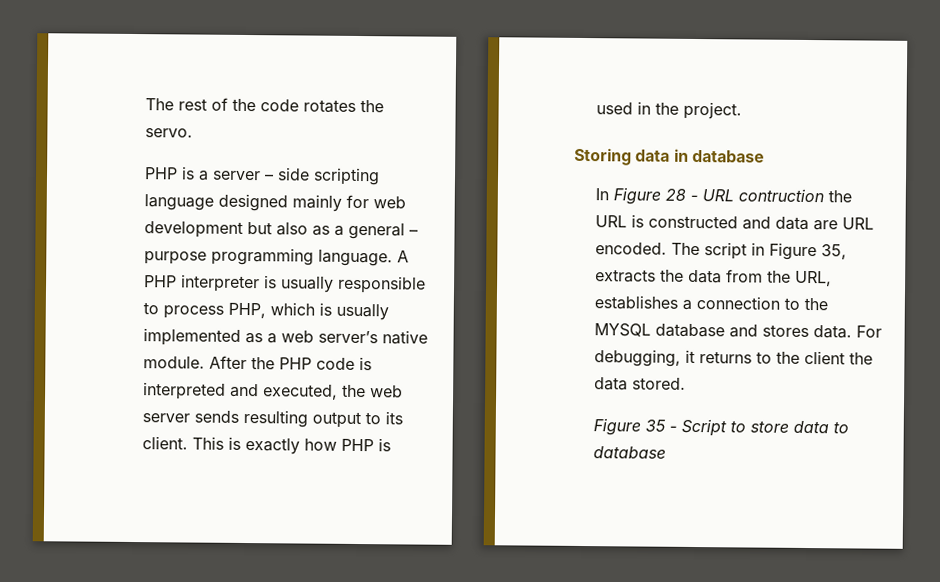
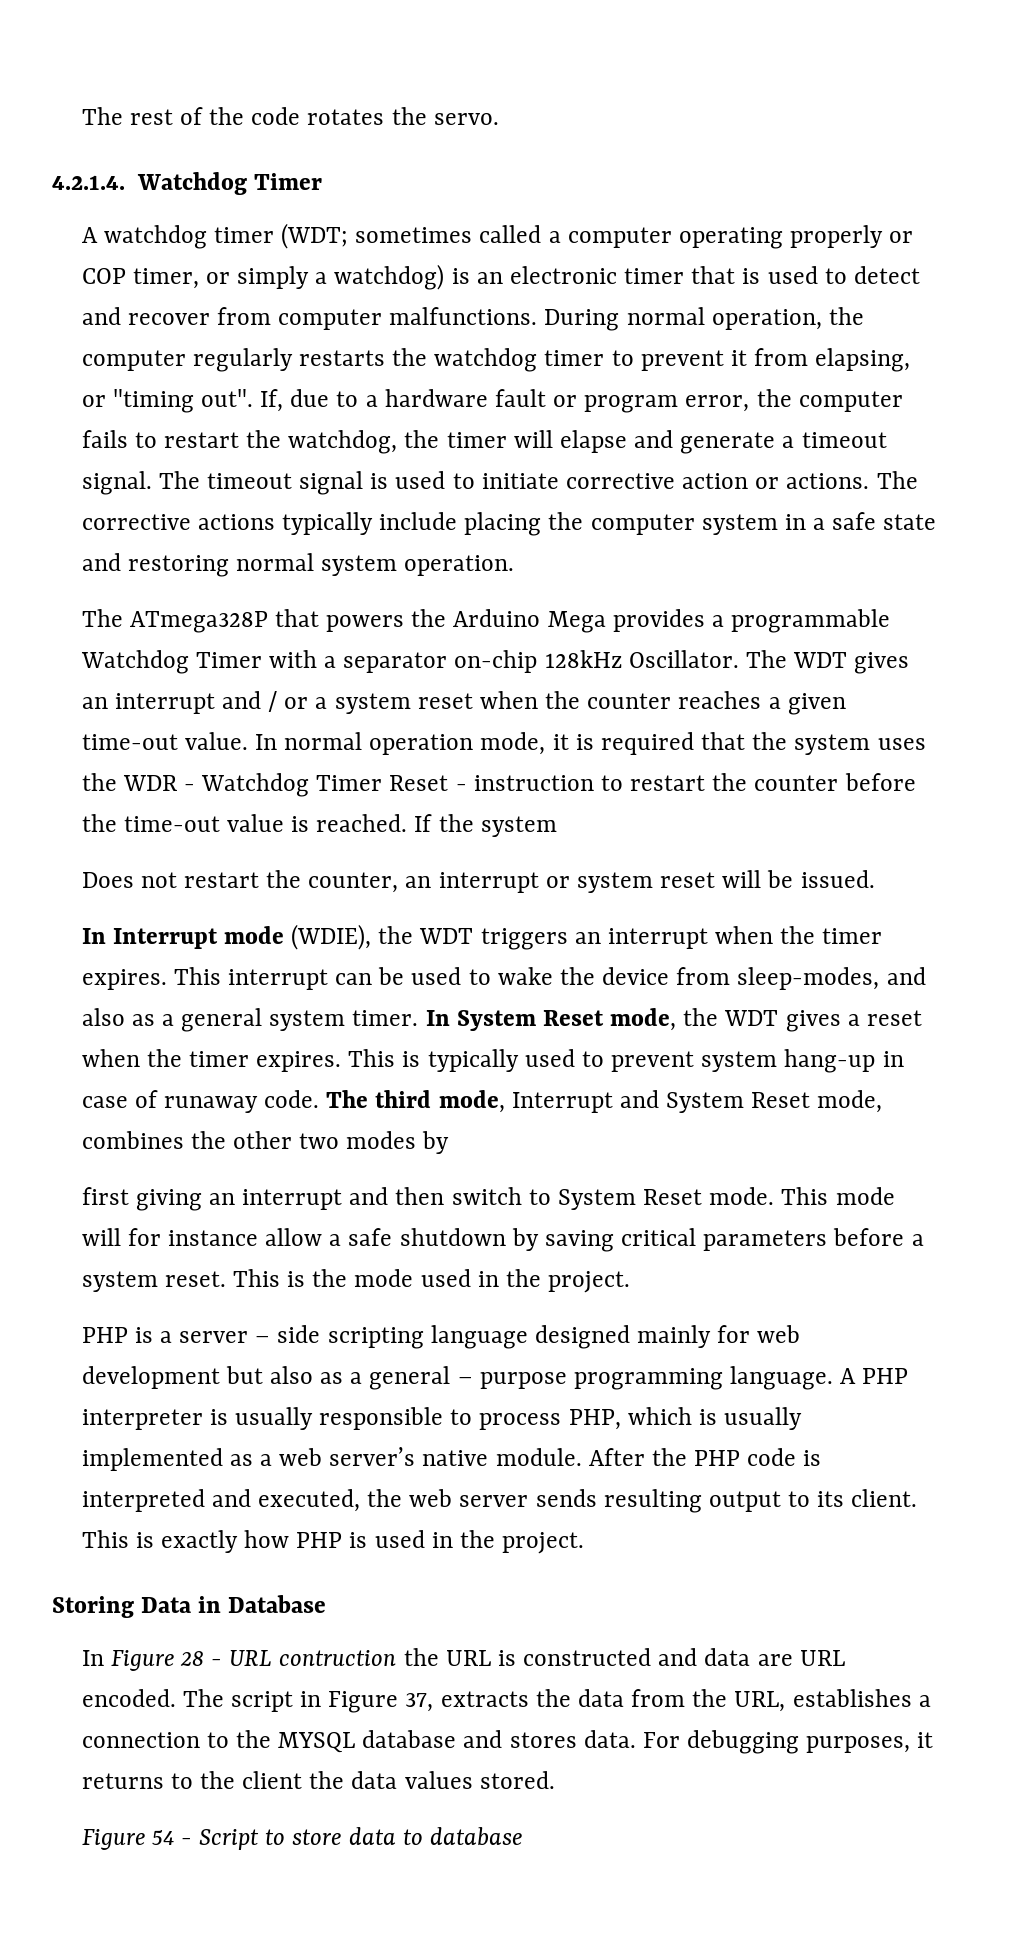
(193, 133) none -> [52,172,323,195] [81,223,914,249] [81,264,920,290] [81,307,864,331] [81,348,911,372] [81,389,903,413] [81,430,887,454] [81,471,918,495] [81,512,937,536] [81,553,515,577] [81,609,891,633] [80,650,910,674] [81,691,846,715] [81,732,926,755] [81,773,916,797] [81,814,557,837] [81,870,875,893] [81,924,883,950] [81,967,926,990] [81,1008,922,1032] [81,1049,904,1073] [81,1090,883,1113] [81,1131,450,1154] [81,1187,895,1211] [81,1228,924,1252] [81,1269,631,1293] // 4.2.1.4. Watchdog Timer // A watchdog timer (WDT; sometimes called a computer operating properly or COP timer, or simply a watchdog) is an electronic timer that is used to detect and recover from computer malfunctions. During normal operation, the computer regularly restarts the watchdog timer to prevent it from elapsing, or "timing out". If, due to a hardware fault or program error, the computer fails to restart the watchdog, the timer will elapse and generate a timeout signal. The timeout signal is used to initiate corrective action or actions. The corrective actions typically include placing the computer system in a safe state and restoring normal system operation. // The ATmega328P that powers the Arduino Mega provides a programmable Watchdog Timer with a separator on-chip 128kHz Oscillator. The WDT gives an interrupt and / or a system reset when the counter reaches a given time-out value. In normal operation mode, it is required that the system uses the WDR - Watchdog Timer Reset - instruction to restart the counter before the time-out value is reached. If the system // Does not restart the counter, an interrupt or system reset will be issued. // In Interrupt mode (WDIE), the WDT triggers an interrupt when the timer expires. This interrupt can be used to wake the device from sleep-modes, and also as a general system timer. In System Reset mode, the WDT gives a reset when the timer expires. This is typically used to prevent system hang-up in case of runaway code. The third mode, Interrupt and System Reset mode, combines the other two modes by // first giving an interrupt and then switch to System Reset mode. This mode will for instance allow a safe shutdown by saving critical parameters before a system reset. This is the mode used in the project.
[635,148,765,163] data in database -> [141,1595,327,1613] Data in Database
[820,244,847,260] 35, -> [405,1693,434,1712] 37,
[593,349,681,367] debugging, -> [687,1730,911,1754] debugging purposes,
(628, 384) none -> [404,1771,473,1789] values
[644,419,666,432] 35 -> [151,1830,174,1845] 54

